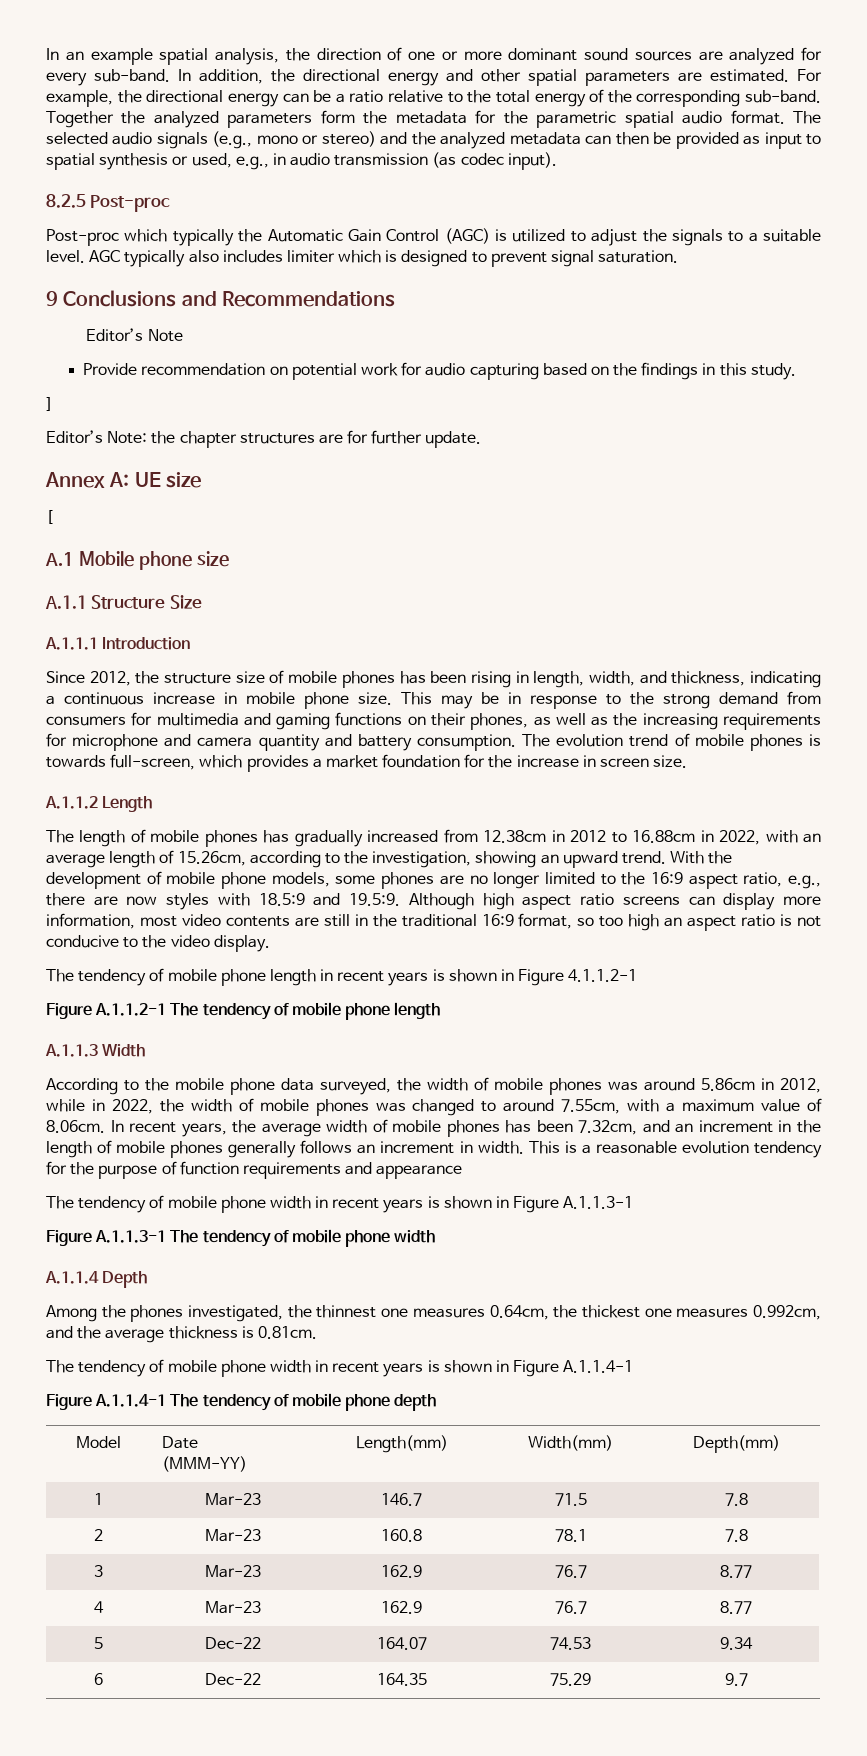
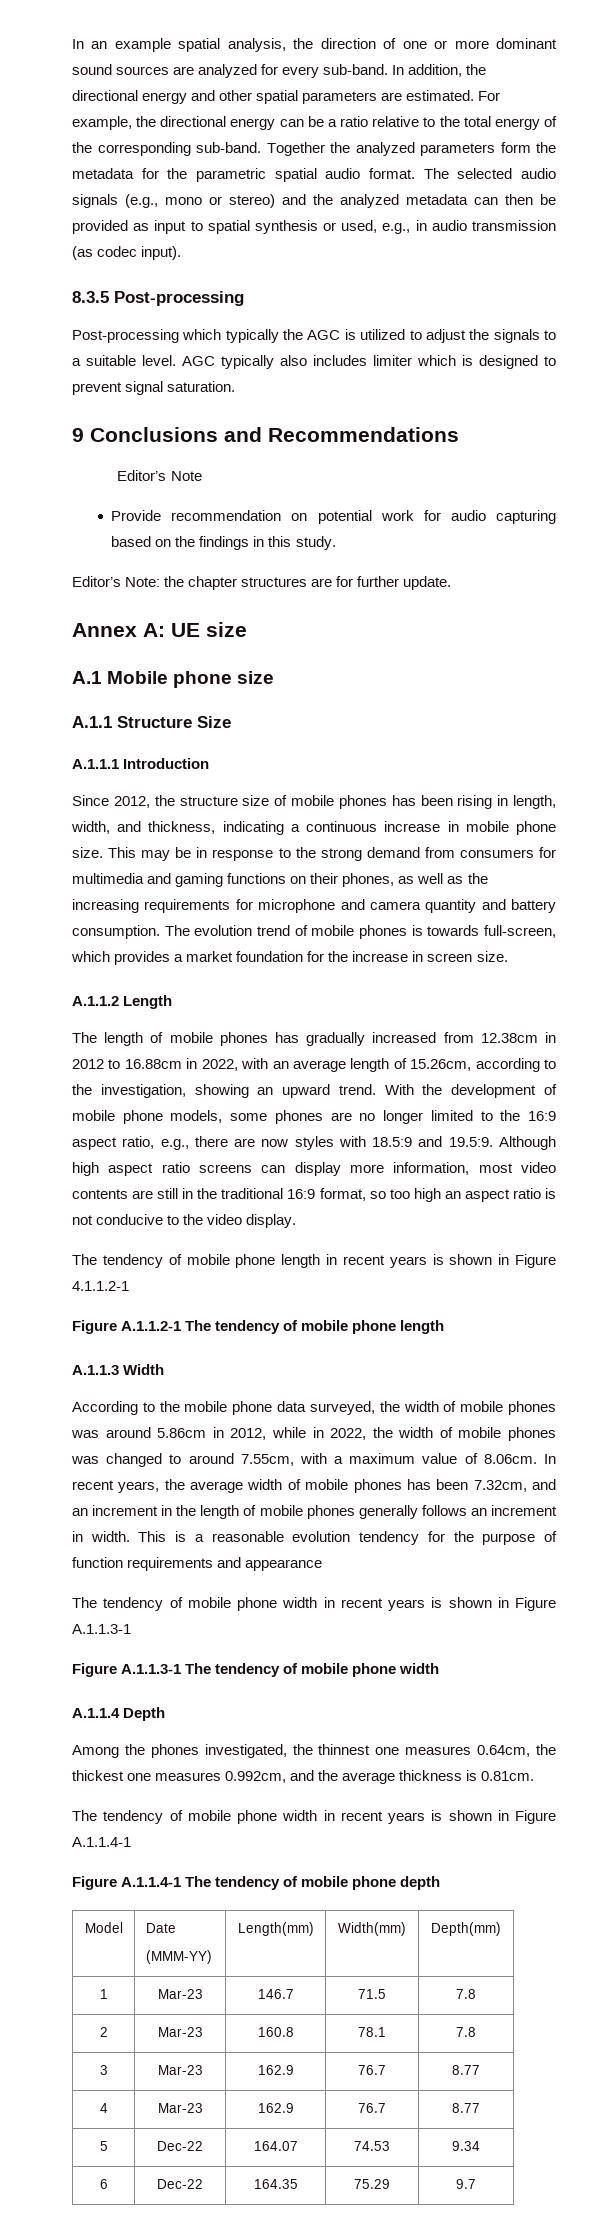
[46,194,171,212] [46,228,490,246] 8.2.5 Post-proc // Post-proc which typically the Automatic Gain Control (AGC) -> [72,291,244,306] [72,329,341,343] 8.3.5 Post-processing // Post-processing which typically the AGC
[46,397,53,411] // ] -> (336, 543) none
[46,510,53,524] // [ -> (247, 629) none

